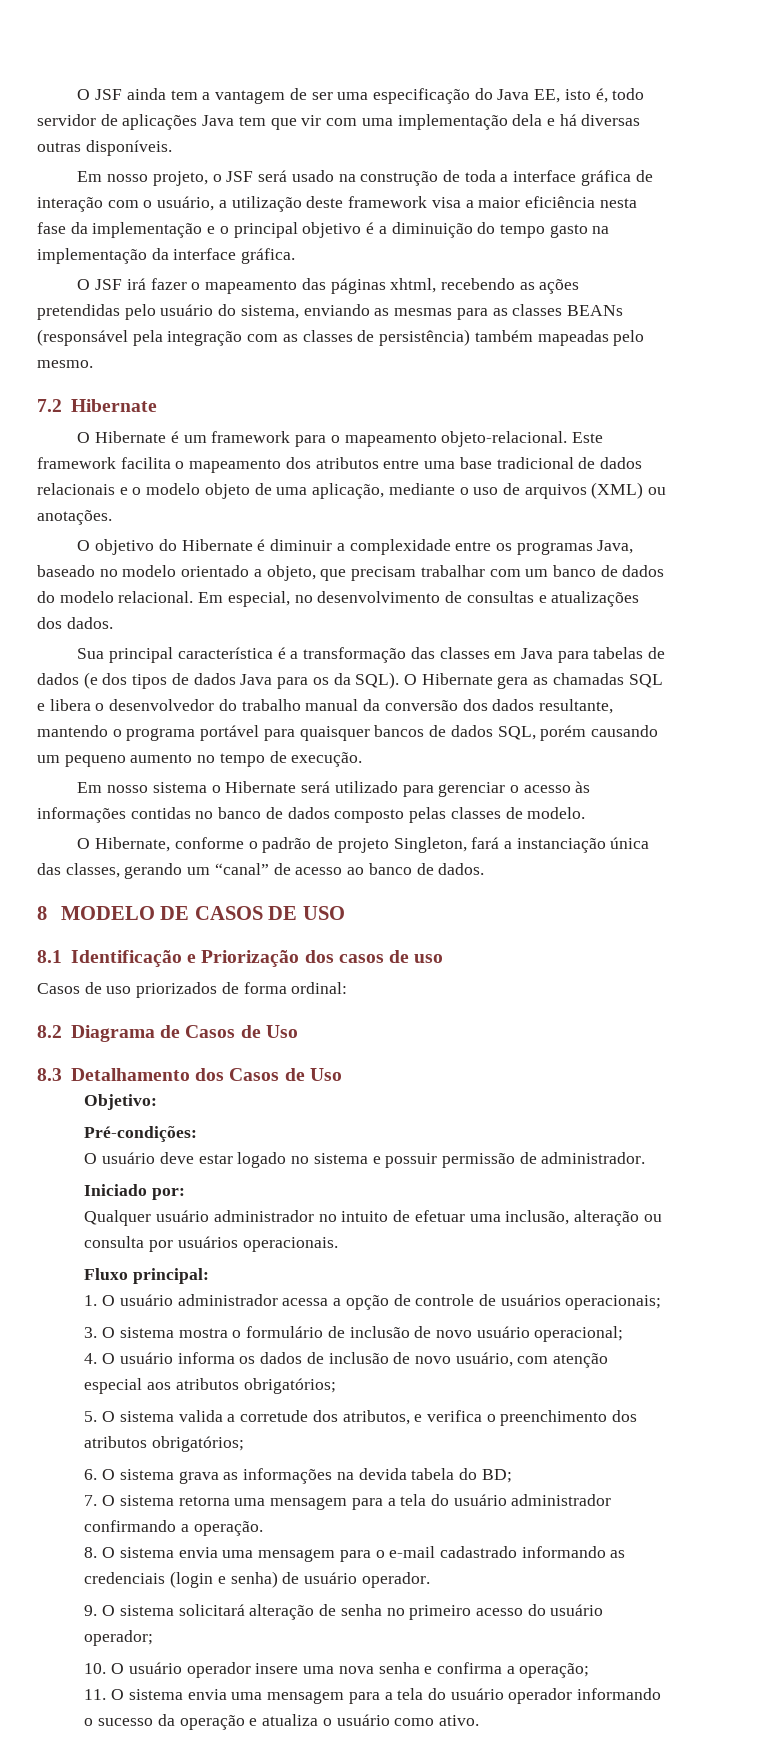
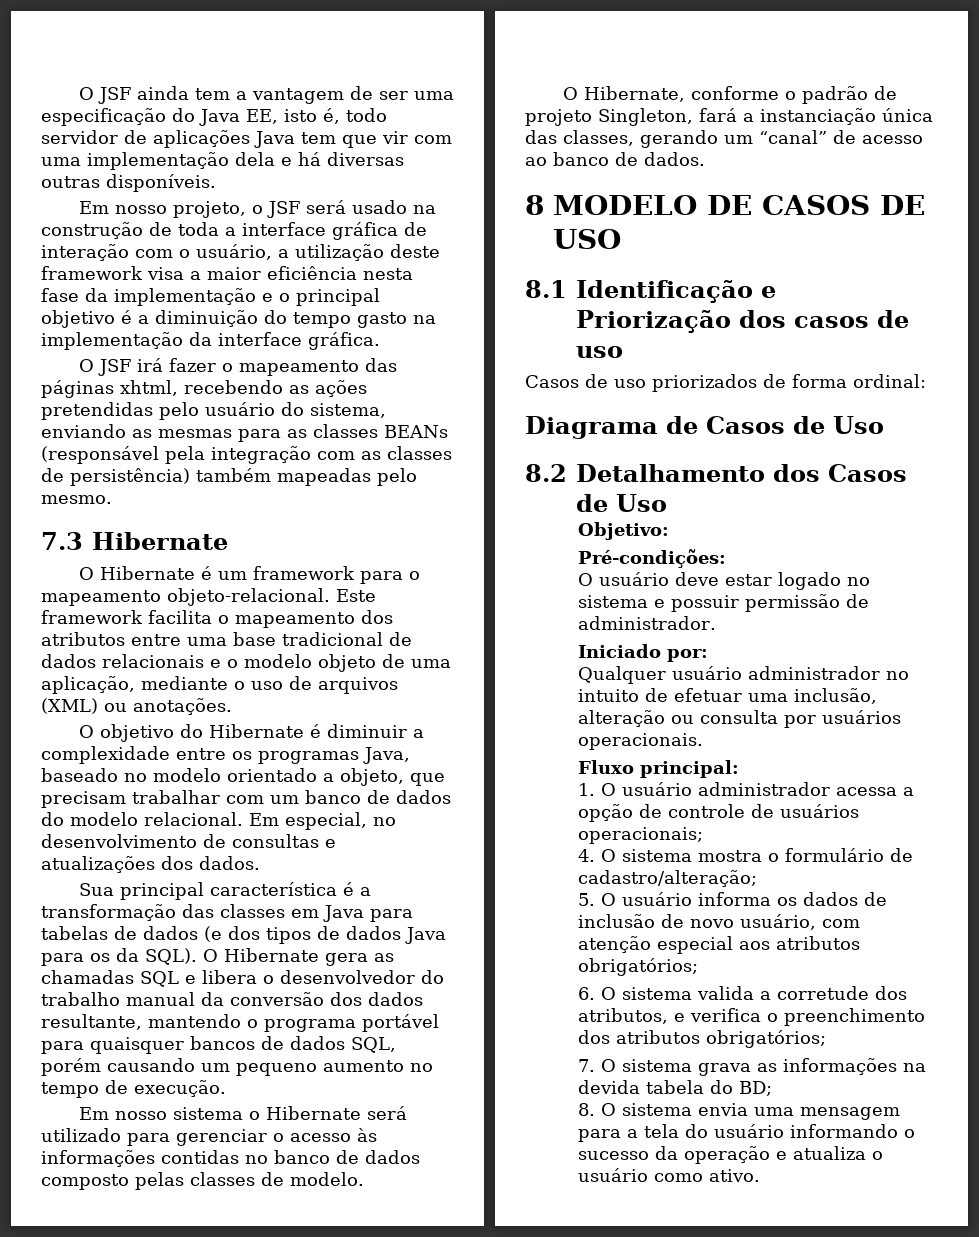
[37,399,62,412] 7.2 -> [41,532,83,550] 7.3
[37,1025,62,1038] 8.2 -> (926, 381) none
[37,1068,62,1081] 8.3 -> [525,464,567,482] 8.2
[84,1327,98,1338] 3. -> [578,849,596,862] 4.
[349,1326,624,1342] [84,1353,98,1364] inclusão de novo usuário operacional; // 4. -> [578,870,758,887] [578,893,596,906] cadastro/alteração; // 5.
[84,1411,98,1422] 5. -> [578,987,596,1000] 6.
[84,1469,98,1480] 6. -> [578,1059,596,1072] 7.
[84,1494,612,1510] [84,1520,263,1536] // 7. O sistema retorna uma mensagem para a tela do usuário administrador confirmando a operação. -> (773, 1088) none
[375,1546,626,1558] [84,1571,430,1588] [84,1604,604,1620] [84,1630,154,1646] [84,1662,590,1678] [84,1688,573,1704] o e-mail cadastrado informando as credenciais (login e senha) de usuário operador. // 9. O sistema solicitará alteração de senha no primeiro acesso do usuário operador; // 10. O usuário operador insere uma nova senha e confirma a operação; // 11. O sistema envia uma mensagem para a tela do usuário operador -> [627,1124,785,1138] a tela do usuário

